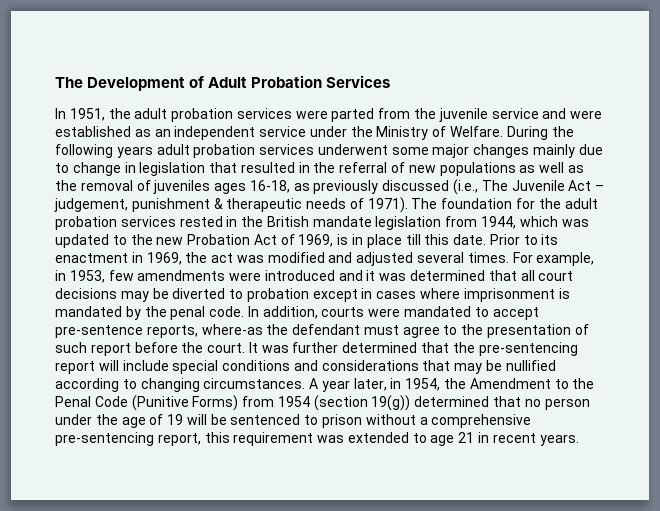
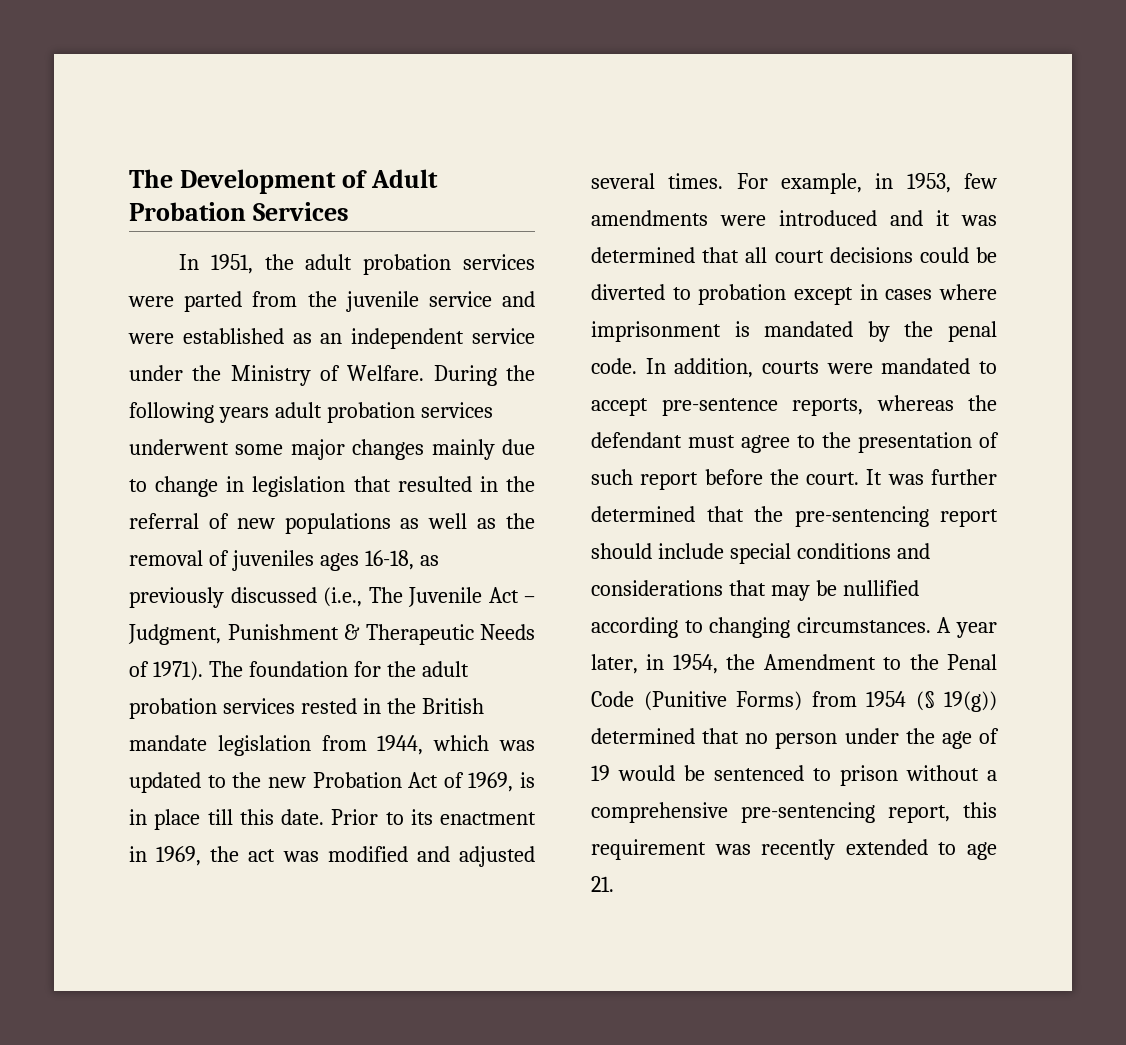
[54,198,347,212] judgement, punishment & therapeutic needs -> [128,624,535,645] Judgment, Punishment & Therapeutic Needs
[120,291,149,302] may -> [919,247,969,263] could
[201,324,263,335] where-as -> [876,395,954,411] whereas
[98,360,119,371] will -> [591,543,652,559] should
[313,395,368,411] (section -> [915,691,935,711] (§
[186,414,207,425] will -> [618,765,675,781] would
(345, 439) none -> [761,839,836,860] recently
[458,432,579,446] 21 in recent years. -> [591,876,614,892] 21.

